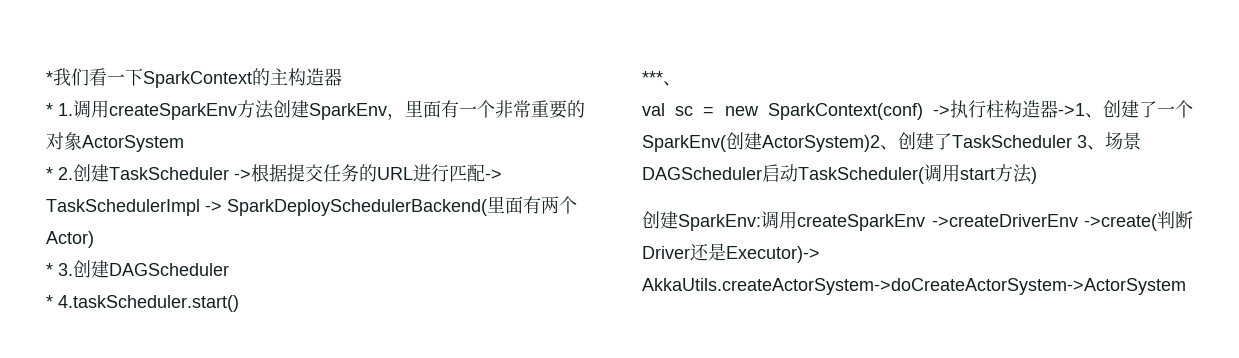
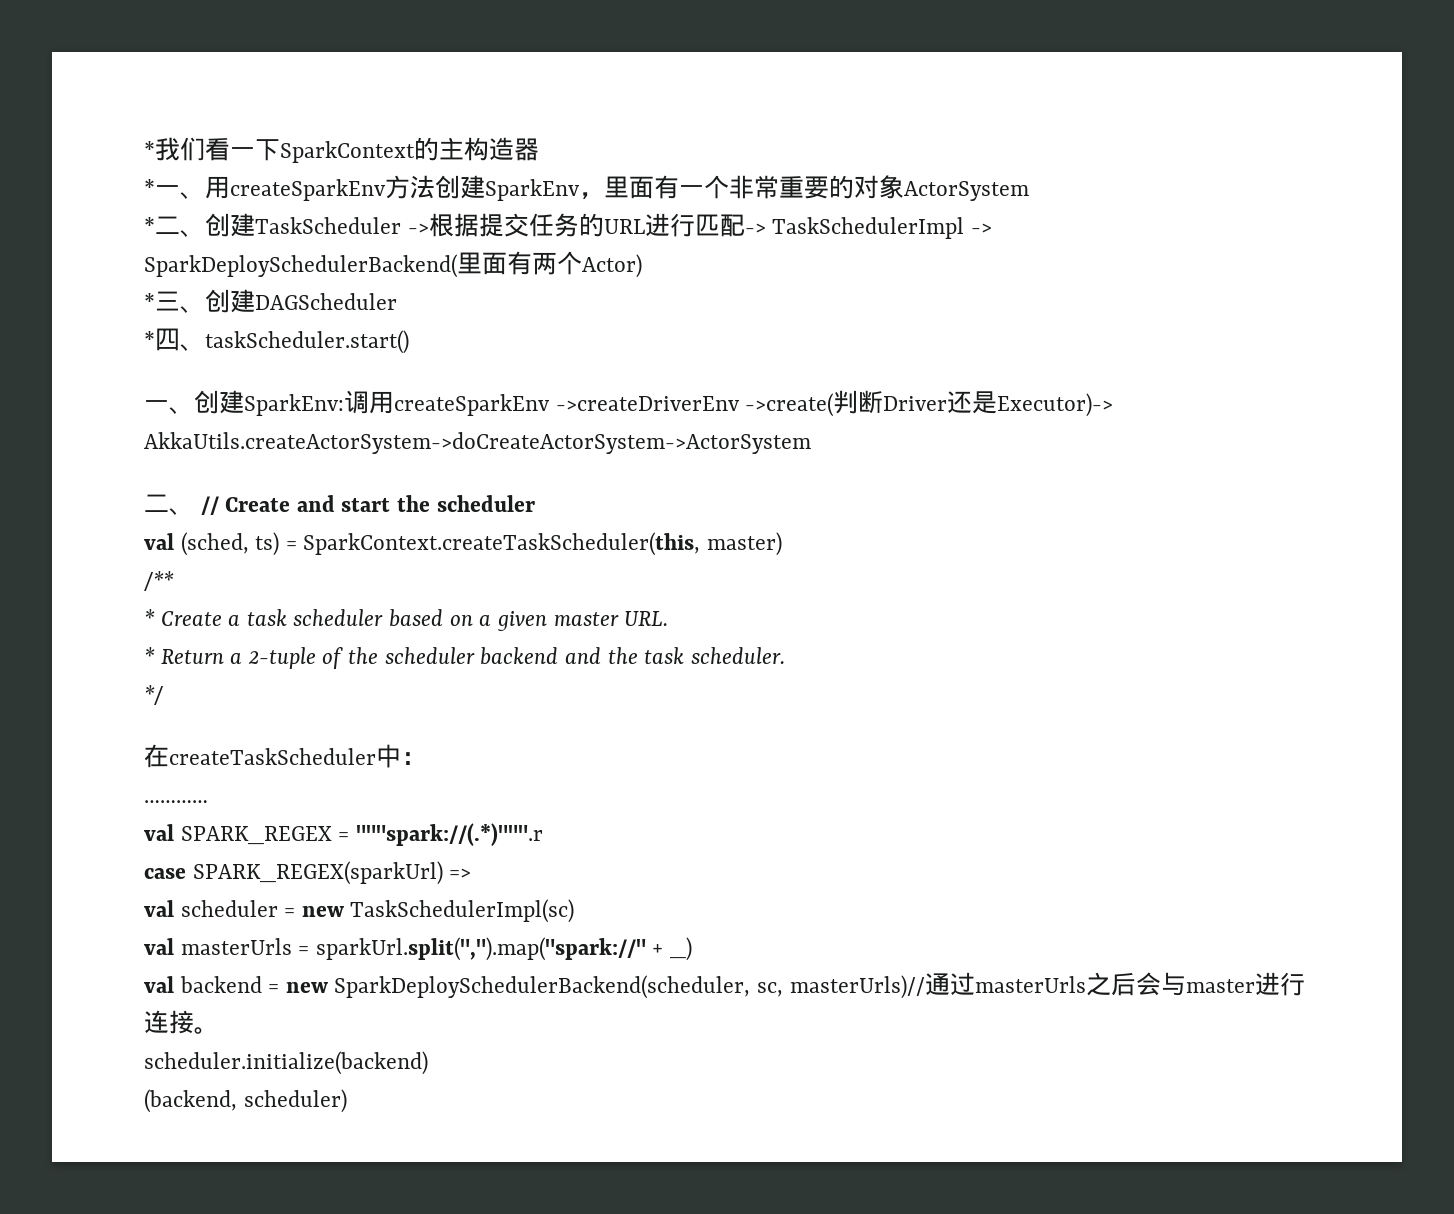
[58,100,91,118] 1.调 -> [155,185,205,199] 一、
[58,167,73,180] 2. -> [155,216,205,237] 二、
[58,263,73,276] 3. -> [155,291,205,313] 三、
[58,295,239,312] [642,71,681,86] [642,100,1193,120] [642,132,1141,152] [642,164,1037,184] 4.taskScheduler.start() // ***、 // val sc = new SparkContext(conf) ->执行柱构造器->1、创建了一个SparkEnv(创建ActorSystem)2、创建了TaskScheduler 3、场景DAGScheduler启动TaskScheduler(调用start方法) // -> [155,328,409,354] [144,400,194,414] 四、taskScheduler.start() // 一、
(1186, 286) none -> [144,494,535,515] [144,532,783,556] [144,571,174,591] [144,609,669,631] [144,647,785,669] [144,685,164,705] [144,744,426,768] [144,800,208,803] [144,823,543,846] [144,861,472,885] [144,899,575,923] [144,937,693,961] [144,972,1305,999] [144,1010,219,1034] [144,1051,428,1075] [144,1089,347,1113] // 二、 // Create and start the scheduler // val (sched, ts) = SparkContext.createTaskScheduler(this, master) // /** // * Create a task scheduler based on a given master URL. // * Return a 2-tuple of the scheduler backend and the task scheduler. // */ // 在createTaskScheduler中： // ………… // val SPARK_REGEX = """spark://(.*)""".r // case SPARK_REGEX(sparkUrl) => // val scheduler = new TaskSchedulerImpl(sc) // val masterUrls = sparkUrl.split(",").map("spark://" + _) // val backend = new SparkDeploySchedulerBackend(scheduler, sc, masterUrls)//通过masterUrls之后会与master进行连接。 // scheduler.initialize(backend) // (backend, scheduler)

